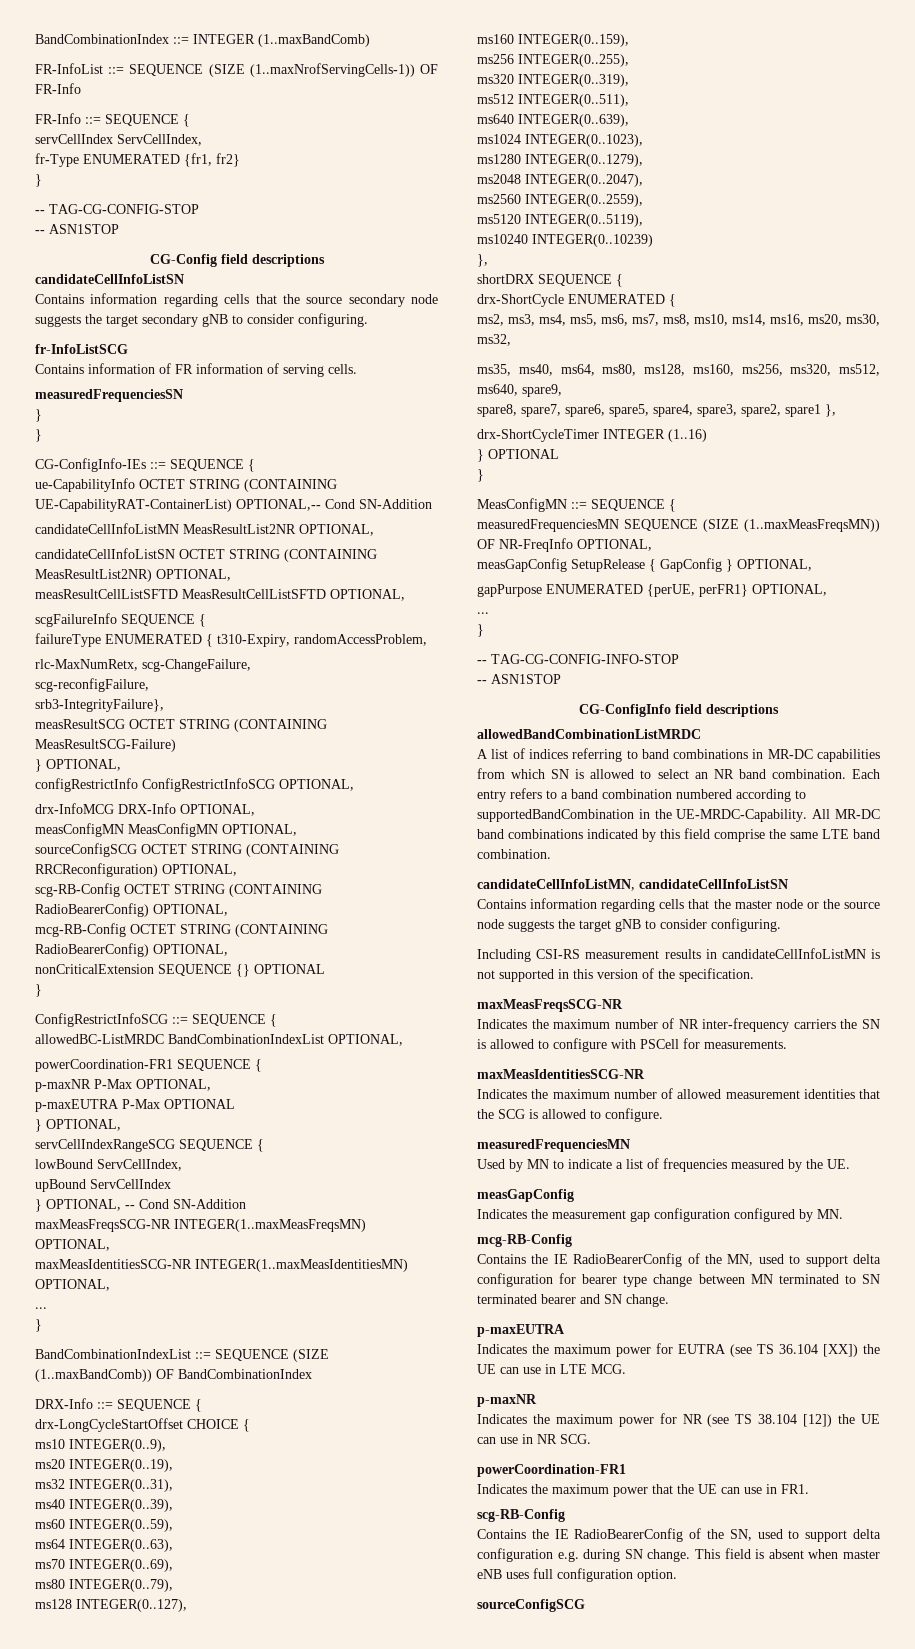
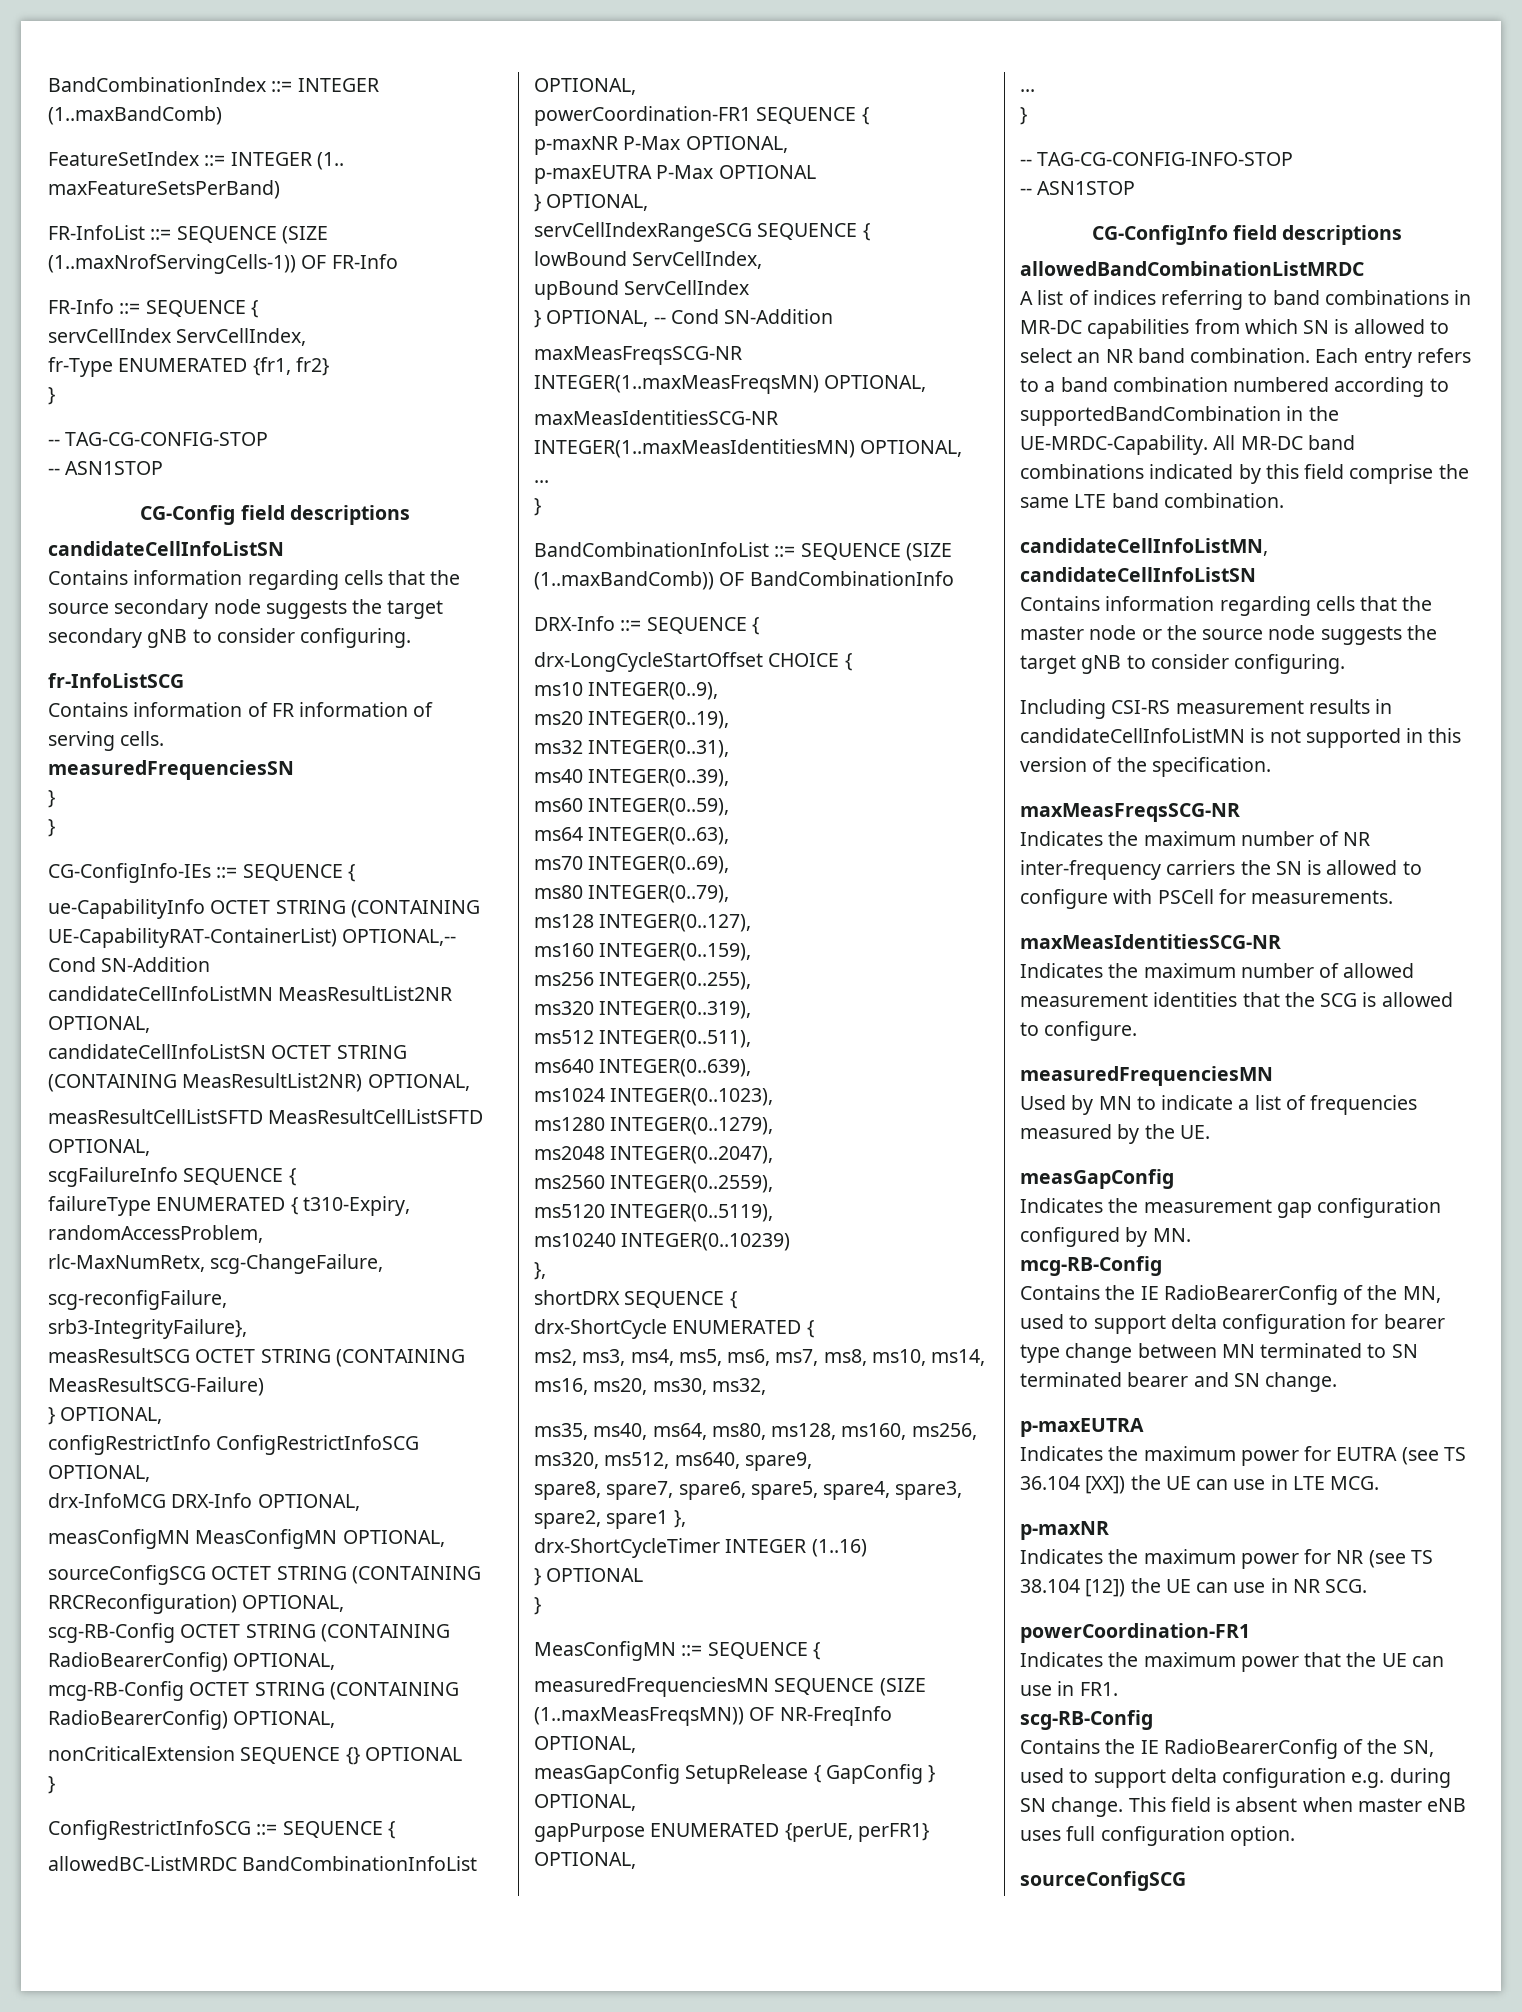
(370, 40) none -> [48,151,344,170] [48,180,280,199] // FeatureSetIndex ::= INTEGER (1.. maxFeatureSetsPerBand)
[168,1034,324,1044] BandCombinationIndexList -> [242,1856,478,1871] BandCombinationInfoList
[35,1349,191,1359] BandCombinationIndexList -> [534,542,769,557] BandCombinationInfoList
[178,1369,312,1379] BandCombinationIndex -> [749,571,954,586] BandCombinationInfo

